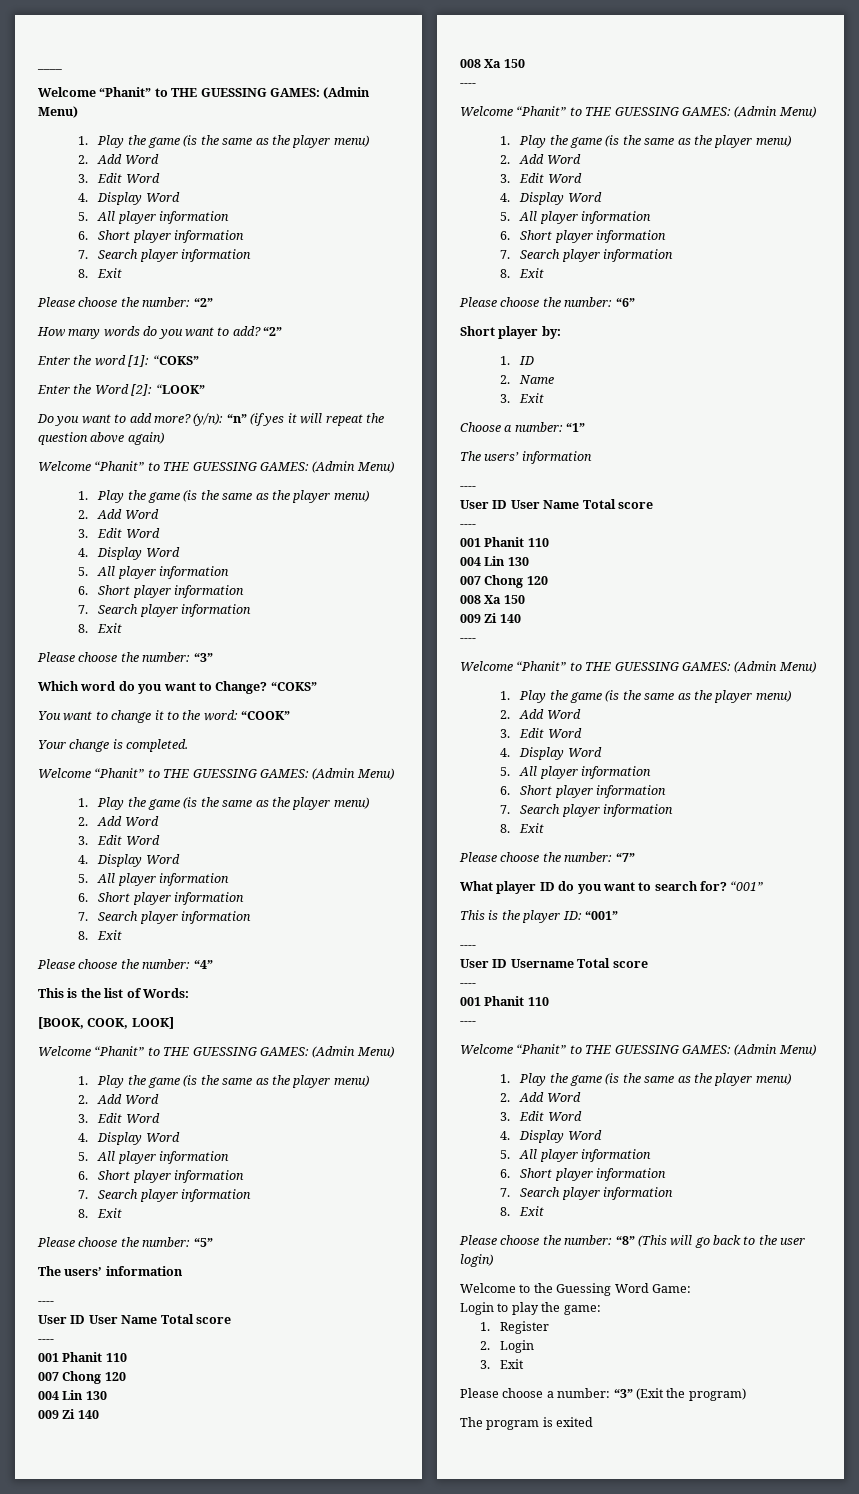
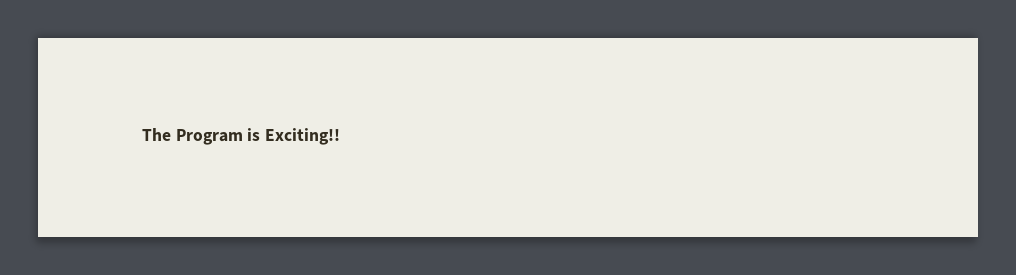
[37,68,62,70] [38,87,371,99] [38,106,78,118] [78,135,369,148] [78,154,159,164] [78,173,160,183] [78,192,180,205] [78,211,230,224] [78,230,245,243] [78,249,252,262] [78,268,123,278] [37,297,213,307] [37,326,282,339] [37,355,199,367] [37,384,205,396] [37,413,384,426] [38,432,164,445] [38,461,394,473] [78,490,369,503] [78,509,159,519] [78,528,160,538] [78,547,180,560] [78,566,230,579] [78,585,245,598] [78,604,252,617] [78,623,123,633] [37,652,213,662] [38,681,317,694] [38,710,290,723] [38,739,189,752] [38,768,394,780] [78,797,369,810] [78,816,159,826] [78,835,160,845] [78,854,180,867] [78,873,230,886] [78,892,245,905] [78,911,252,924] [78,930,123,940] [37,959,213,969] [38,988,189,998] [38,1017,174,1029] [38,1046,394,1058] [78,1075,369,1088] [78,1094,159,1104] [78,1113,160,1123] [78,1132,180,1145] [78,1151,230,1164] [78,1170,245,1183] [78,1189,252,1202] [78,1208,123,1218] [37,1237,213,1247] [38,1266,183,1276] [38,1301,54,1305] [38,1314,231,1324] [38,1339,54,1343] [38,1352,127,1362] [38,1371,126,1384] [38,1390,107,1400] [38,1409,99,1419] [460,59,525,68] [460,83,476,87] [460,106,816,118] [500,135,791,148] [500,154,581,164] [500,173,582,183] [500,192,602,205] [500,211,652,224] [500,230,667,243] [500,249,674,262] [500,268,545,278] [459,297,635,307] [460,326,561,339] [500,356,535,365] [500,375,555,384] [500,393,545,403] [460,422,586,432] [460,451,592,464] [460,486,476,490] [460,499,653,509] [460,524,476,528] [460,537,549,547] [460,556,529,566] [460,575,548,588] [460,595,525,604] [460,613,521,623] [460,638,476,642] [460,661,816,673] [500,690,791,703] [500,709,581,719] [500,728,582,738] [500,747,602,760] [500,766,652,779] [500,785,667,798] [500,804,674,817] [500,823,545,833] [459,852,635,862] [460,881,764,894] [460,910,618,923] [460,945,476,949] [460,958,648,968] [460,983,476,987] [460,996,549,1006] [460,1021,476,1025] [460,1044,816,1056] [500,1073,791,1086] [500,1092,581,1102] [500,1111,582,1121] [500,1130,602,1143] [500,1149,652,1162] [500,1168,667,1181] [500,1187,674,1200] [500,1206,545,1216] [459,1235,806,1248] [460,1254,493,1267] [460,1283,691,1296] [460,1302,601,1315] [480,1321,550,1334] [480,1340,535,1353] [480,1359,525,1369] [460,1388,746,1401] [460,1417,594,1430] ____ // Welcome “Phanit” to THE GUESSING GAMES: (Admin Menu) // 1. Play the game (is the same as the player menu) // 2. Add Word // 3. Edit Word // 4. Display Word // 5. All player information // 6. Short player information // 7. Search player information // 8. Exit // Please choose the number: “2” // How many words do you want to add? “2” // Enter the word [1]: “COKS” // Enter the Word [2]: “LOOK” // Do you want to add more? (y/n): “n” (if yes it will repeat the question above again) // Welcome “Phanit” to THE GUESSING GAMES: (Admin Menu) // 1. Play the game (is the same as the player menu) // 2. Add Word // 3. Edit Word // 4. Display Word // 5. All player information // 6. Short player information // 7. Search player information // 8. Exit // Please choose the number: “3” // Which word do you want to Change? “COKS” // You want to change it to the word: “COOK” // Your change is completed. // Welcome “Phanit” to THE GUESSING GAMES: (Admin Menu) // 1. Play the game (is the same as the player menu) // 2. Add Word // 3. Edit Word // 4. Display Word // 5. All player information // 6. Short player information // 7. Search player information // 8. Exit // Please choose the number: “4” // This is the list of Words: // [BOOK, COOK, LOOK] // Welcome “Phanit” to THE GUESSING GAMES: (Admin Menu) // 1. Play the game (is the same as the player menu) // 2. Add Word // 3. Edit Word // 4. Display Word // 5. All player information // 6. Short player information // 7. Search player information // 8. Exit // Please choose the number: “5” // The users’ information // ---- // User ID User Name Total score // ---- // 001 Phanit 110 // 007 Chong 120 // 004 Lin 130 // 009 Zi 140 // 008 Xa 150 // ---- // Welcome “Phanit” to THE GUESSING GAMES: (Admin Menu) // 1. Play the game (is the same as the player menu) // 2. Add Word // 3. Edit Word // 4. Display Word // 5. All player information // 6. Short player information // 7. Search player information // 8. Exit // Please choose the number: “6” // Short player by: // 1. ID // 2. Name // 3. Exit // Choose a number: “1” // The users’ information // ---- // User ID User Name Total score // ---- // 001 Phanit 110 // 004 Lin 130 // 007 Chong 120 // 008 Xa 150 // 009 Zi 140 // ---- // Welcome “Phanit” to THE GUESSING GAMES: (Admin Menu) // 1. Play the game (is the same as the player menu) // 2. Add Word // 3. Edit Word // 4. Display Word // 5. All player information // 6. Short player information // 7. Search player information // 8. Exit // Please choose the number: “7” // What player ID do you want to search for? “001” // This is the player ID: “001” // ---- // User ID Username Total score // ---- // 001 Phanit 110 // ---- // Welcome “Phanit” to THE GUESSING GAMES: (Admin Menu) // 1. Play the game (is the same as the player menu) // 2. Add Word // 3. Edit Word // 4. Display Word // 5. All player information // 6. Short player information // 7. Search player information // 8. Exit // Please choose the number: “8” (This will go back to the user login) // Welcome to the Guessing Word Game: // Login to play the game: // 1. Register // 2. Login // 3. Exit // Please choose a number: “3” (Exit the program) // The program is exited -> [141,128,340,145] The Program is Exciting!!

